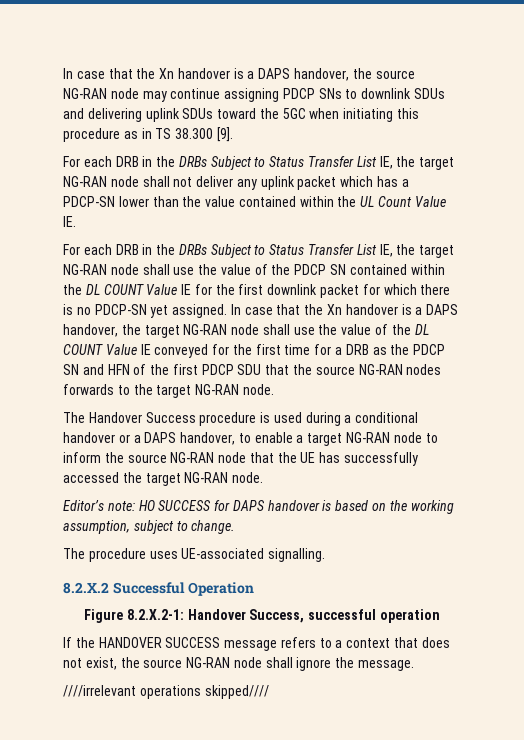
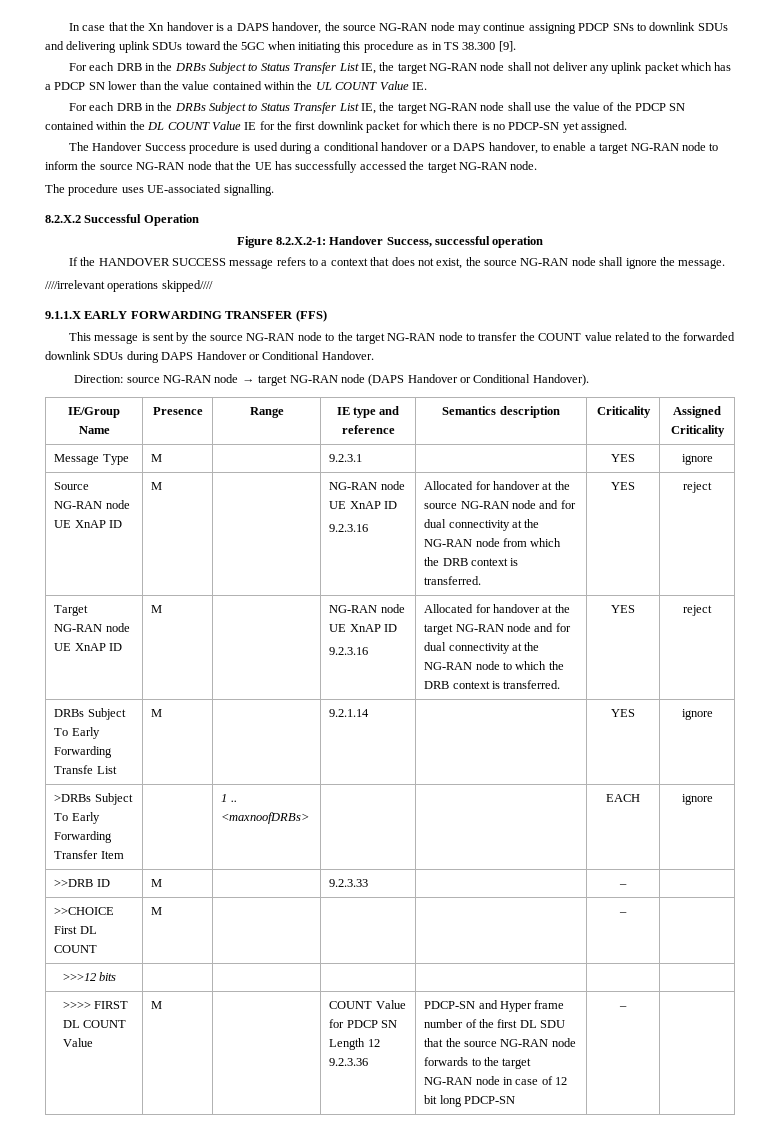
[63,196,115,207] PDCP-SN -> [54,82,105,90] PDCP SN
[378,196,413,207] Count -> [335,82,378,90] COUNT
[230,304,459,315] [63,324,429,338] [63,344,446,358] [63,364,442,375] [63,384,274,398] In case that the Xn handover is a DAPS handover, the target NG-RAN node shall use the value of the DL COUNT Value IE conveyed for the first time for a DRB as the PDCP SN and HFN of the first PDCP SDU that the source NG-RAN nodes forwards to the target NG-RAN node. -> (628, 127) none
[63,500,454,514] [63,520,236,534] // Editor’s note: HO SUCCESS for DAPS handover is based on the working assumption, subject to change. -> (538, 165) none
(269, 692) none -> [45,310,327,322] [68,332,735,344] [45,351,374,363] [74,374,589,386] [68,407,120,418] [78,426,110,434] [152,407,203,415] [249,407,284,418] [336,406,400,418] [341,425,395,434] [442,406,560,418] [596,406,651,418] [673,406,721,418] [670,425,725,437] [54,454,129,465] [151,454,163,462] [329,454,363,462] [611,454,635,462] [681,454,713,465] [54,482,90,490] [54,500,130,509] [54,520,123,528] [151,482,163,490] [329,481,405,490] [329,501,398,509] [329,524,369,532] [424,481,570,490] [424,500,576,509] [424,519,540,531] [424,538,562,547] [424,557,519,566] [424,576,482,585] [611,482,635,490] [683,482,712,493] [54,605,89,616] [54,623,130,632] [54,643,123,651] [151,605,163,613] [329,604,405,613] [329,624,398,632] [329,647,369,655] [424,604,570,613] [424,623,571,635] [424,642,540,654] [424,661,564,670] [424,680,561,689] [611,605,635,613] [683,605,712,616] [54,708,126,720] [54,727,100,739] [54,746,113,758] [54,765,117,774] [151,709,163,717] [329,709,370,717] [611,709,635,717] [681,709,713,720] [54,793,133,805] [54,812,100,824] [54,831,113,843] [54,850,124,859] [221,794,237,802] [221,812,310,824] [606,794,640,802] [681,794,713,805] [54,879,110,887] [151,879,163,887] [329,879,369,887] [619,884,627,887] [54,907,115,915] [54,926,97,934] [54,945,98,953] [151,907,163,915] [619,912,627,915] [63,972,117,981] [63,1001,129,1009] [63,1020,127,1028] [63,1038,94,1047] [151,1001,163,1009] [329,1000,406,1009] [329,1019,398,1028] [329,1038,380,1050] [329,1058,369,1066] [424,1000,565,1012] [424,1019,566,1028] [424,1038,576,1047] [424,1057,532,1069] [424,1076,568,1085] [424,1095,516,1107] [619,1006,627,1009] // 9.1.1.X EARLY FORWARDING TRANSFER (FFS) // This message is sent by the source NG-RAN node to the target NG-RAN node to transfer the COUNT value related to the forwarded downlink SDUs during DAPS Handover or Conditional Handover. // Direction: source NG-RAN node → target NG-RAN node (DAPS Handover or Conditional Handover). // IE/Group Name | Presence | Range | IE type and reference | Semantics description | Criticality | Assigned Criticality // Message Type | M | | 9.2.3.1 | | YES | ignore // Source NG-RAN node UE XnAP ID | M | | NG-RAN node UE XnAP ID // 9.2.3.16 | Allocated for handover at the source NG-RAN node and for dual connectivity at the NG-RAN node from which the DRB context is transferred. | YES | reject // Target NG-RAN node UE XnAP ID | M | | NG-RAN node UE XnAP ID // 9.2.3.16 | Allocated for handover at the target NG-RAN node and for dual connectivity at the NG-RAN node to which the DRB context is transferred. | YES | reject // DRBs Subject To Early Forwarding Transfe List | M | | 9.2.1.14 | | YES | ignore // >DRBs Subject To Early Forwarding Transfer Item | | 1 .. <maxnoofDRBs> | | | EACH | ignore // >>DRB ID | M | | 9.2.3.33 | | – | // >>CHOICE First DL COUNT | M | | | | – | // >>>12 bits | | | | | | // >>>> FIRST DL COUNT Value | M | | COUNT Value for PDCP SN Length 12 9.2.3.36 | PDCP-SN and Hyper frame number of the first DL SDU that the source NG-RAN node forwards to the target NG-RAN node in case of 12 bit long PDCP-SN | – |

